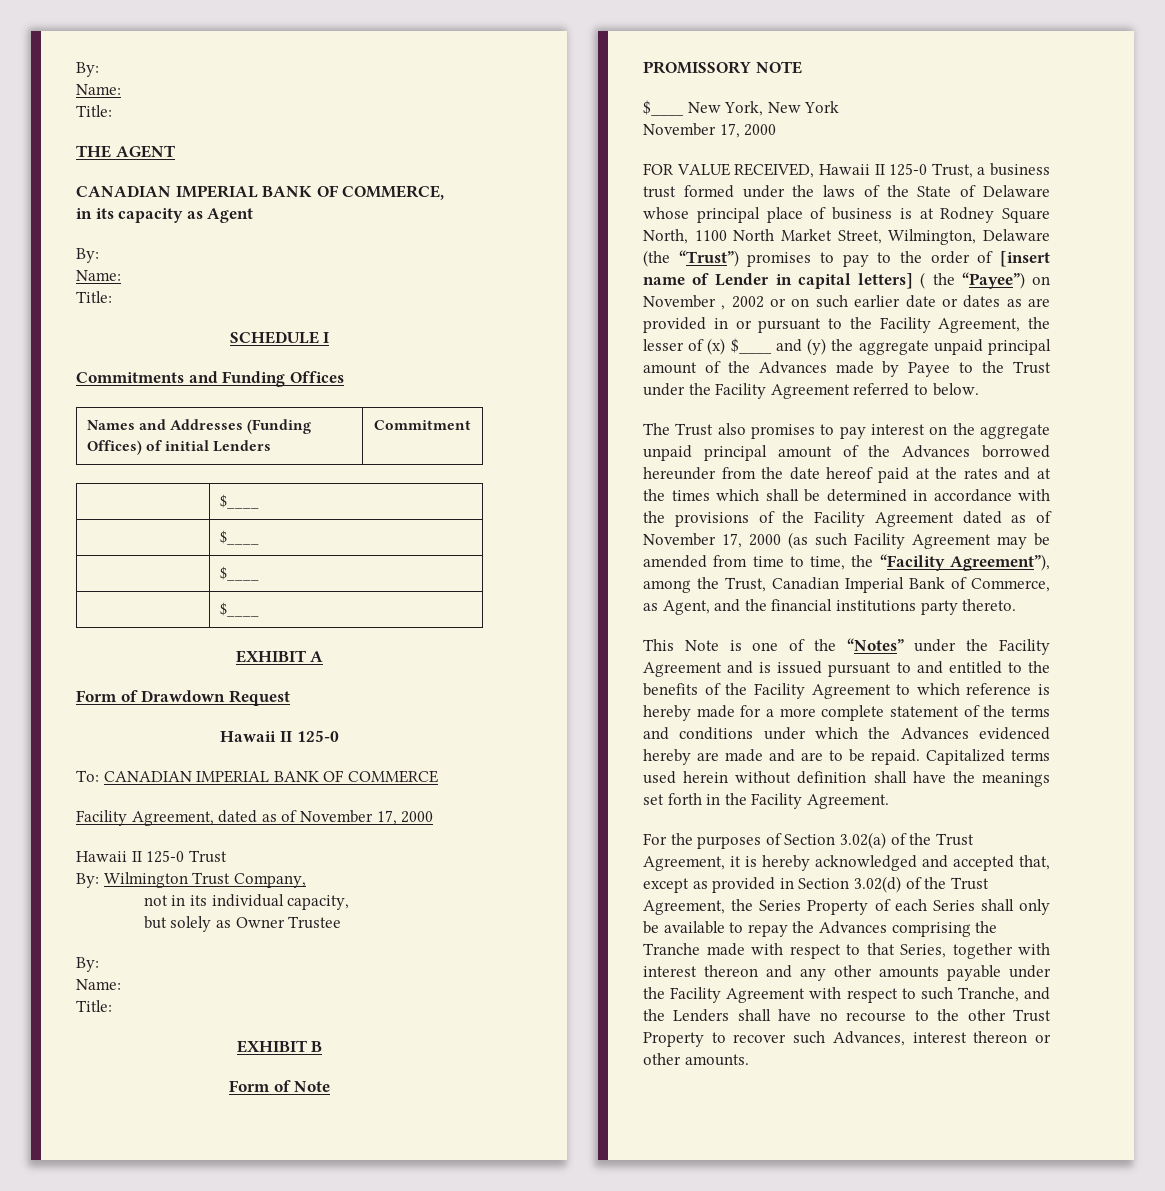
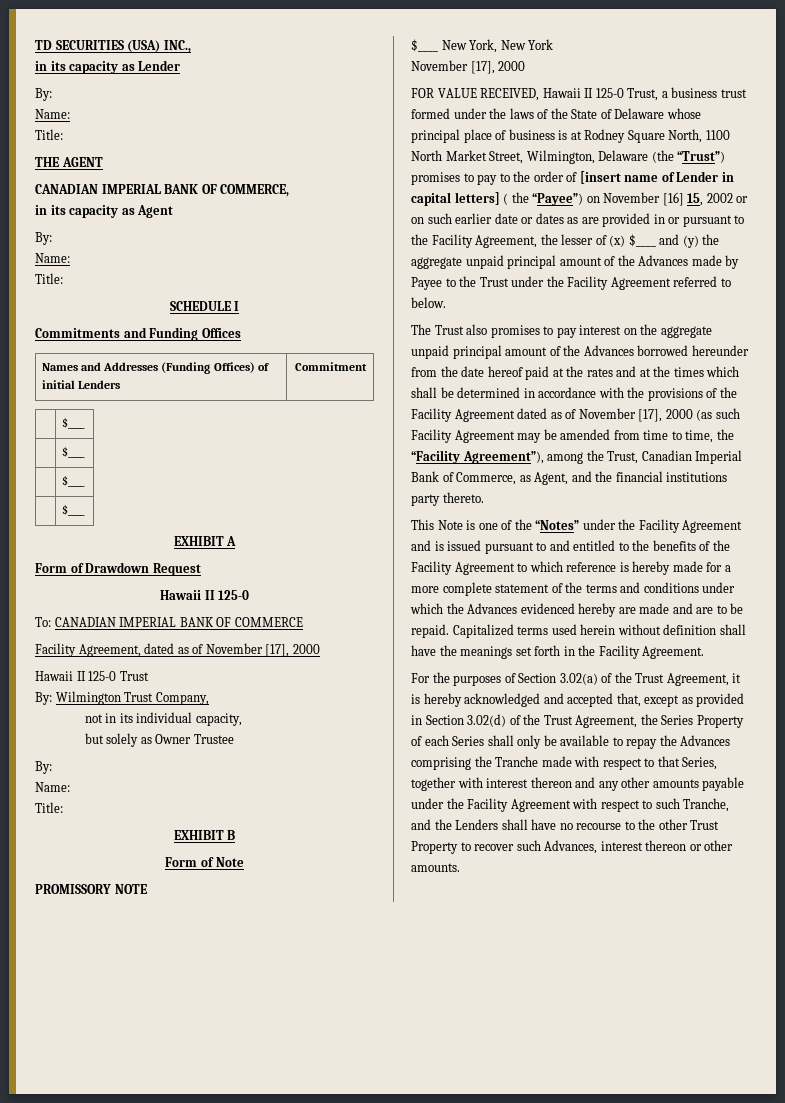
(76, 69) none -> [35,40,191,53] [35,60,181,74] TD SECURITIES (USA) INC., // in its capacity as Lender //
[376,810,397,825] 17, -> [265,644,290,657] [17],
[719,123,740,138] 17, -> [470,61,495,74] [17],
[721,305,726,310] , -> [662,192,704,206] [16] 15,
[722,533,742,548] 17, -> [638,409,663,422] [17],

